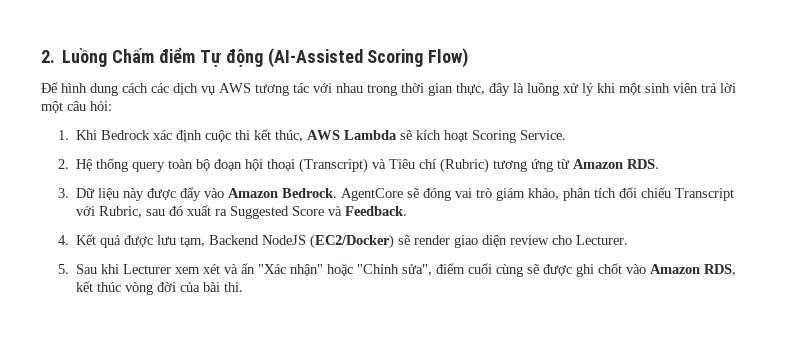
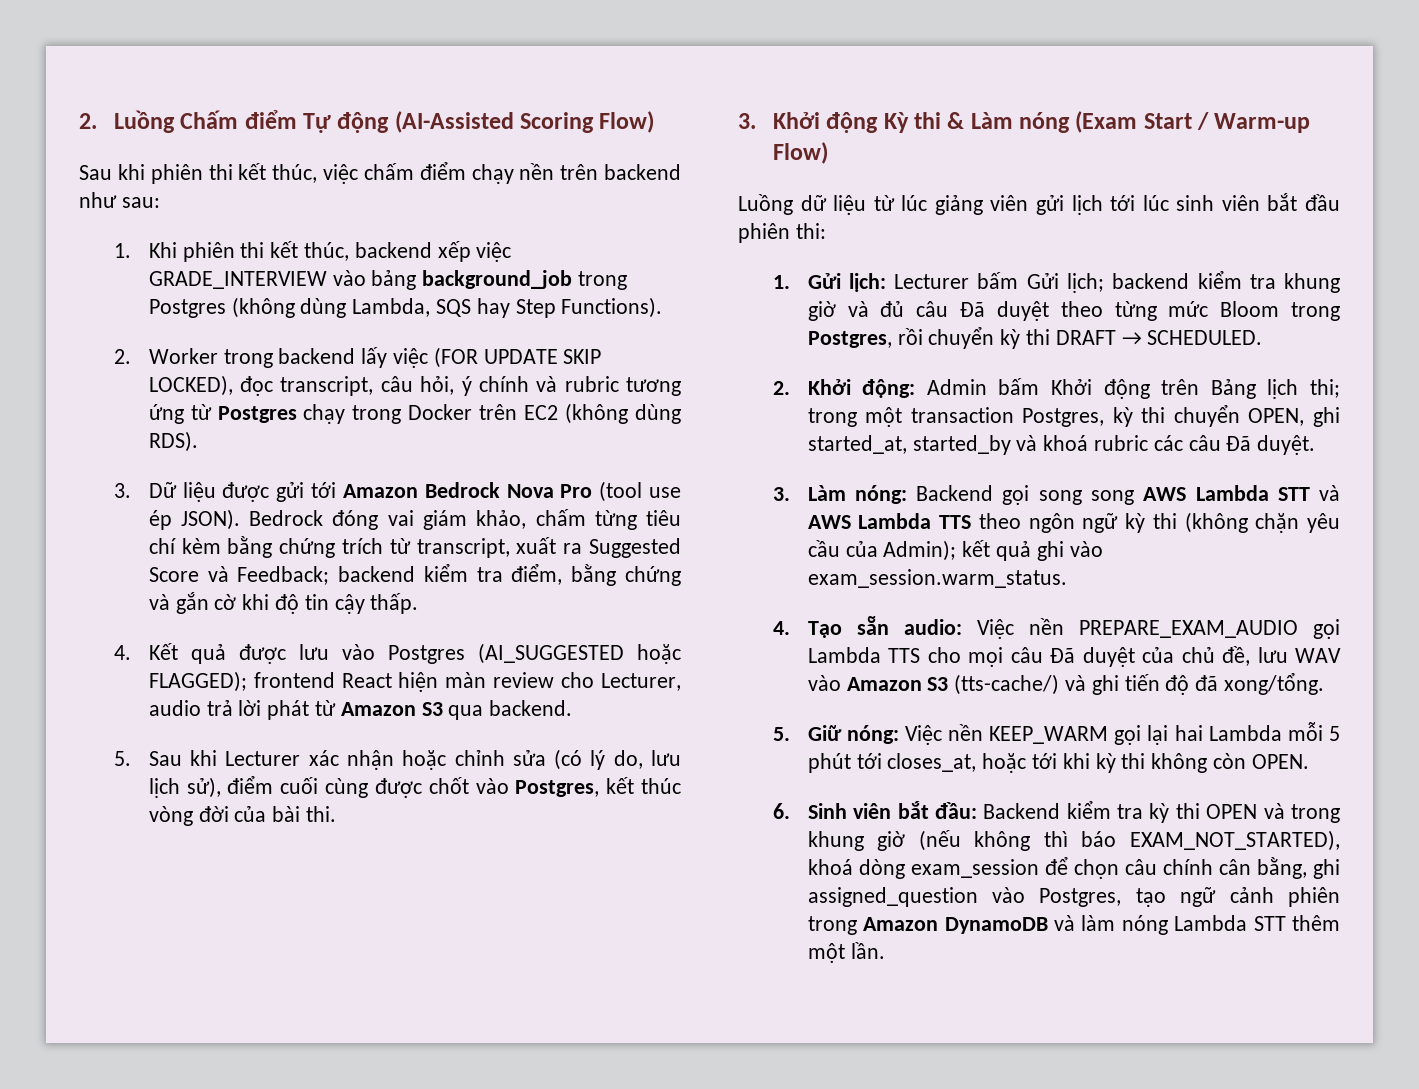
[41,82,736,96] [41,101,112,113] [57,129,566,143] [57,158,659,173] [57,187,419,201] Để hình dung cách các dịch vụ AWS tương tác với nhau trong thời gian thực, đây là luồng xử lý khi một sinh viên trả lời một câu hỏi: // 1. Khi Bedrock xác định cuộc thi kết thúc, AWS Lambda sẽ kích hoạt Scoring Service. // 2. Hệ thống query toàn bộ đoạn hội thoại (Transcript) và Tiêu chí (Rubric) tương ứng từ Amazon RDS. // 3. Dữ liệu này được đẩy vào Amazon Bedrock. AgentCore sẽ -> [79,162,681,184] [79,192,160,208] [113,241,512,262] [148,270,627,290] [148,297,663,318] [113,347,602,368] [148,375,681,396] [148,403,682,424] [148,431,198,452] [113,481,681,502] [148,509,324,530] Sau khi phiên thi kết thúc, việc chấm điểm chạy nền trên backend như sau: // 1. Khi phiên thi kết thúc, backend xếp việc GRADE_INTERVIEW vào bảng background_job trong Postgres (không dùng Lambda, SQS hay Step Functions). // 2. Worker trong backend lấy việc (FOR UPDATE SKIP LOCKED), đọc transcript, câu hỏi, ý chính và rubric tương ứng từ Postgres chạy trong Docker trên EC2 (không dùng RDS). // 3. Dữ liệu được gửi tới Amazon Bedrock Nova Pro (tool use ép JSON). Bedrock
[475,188,492,198] trò -> (414, 518) none
[562,187,734,201] [75,206,183,218] phân tích đối chiếu Transcript với Rubric, sau đó -> [535,509,681,530] [148,536,510,558] chấm từng tiêu chí kèm bằng chứng trích từ transcript,
[344,206,407,216] Feedback. -> [237,564,681,586] [148,592,419,614] Feedback; backend kiểm tra điểm, bằng chứng và gắn cờ khi độ tin cậy thấp.
[179,234,628,249] [57,263,736,277] tạm, Backend NodeJS (EC2/Docker) sẽ render giao diện review cho Lecturer. // 5. Sau khi Lecturer xem xét và ấn "Xác nhận" hoặc "Chỉnh sửa", điểm cuối cùng sẽ được ghi chốt vào Amazon RDS, -> [341,643,681,664] [148,671,681,692] [148,700,573,720] [113,749,682,770] [148,776,600,798] vào Postgres (AI_SUGGESTED hoặc FLAGGED); frontend React hiện màn review cho Lecturer, audio trả lời phát từ Amazon S3 qua backend. // 5. Sau khi Lecturer xác nhận hoặc chỉnh sửa (có lý do, lưu lịch sử), điểm cuối cùng được chốt vào Postgres,
(243, 287) none -> [738,111,1311,133] [772,142,828,164] [738,193,1340,215] [738,223,826,243] [772,271,1340,293] [807,301,1340,321] [807,327,1263,349] [772,378,1340,399] [807,405,1340,427] [807,435,1316,455] [772,485,1340,505] [807,512,1340,533] [807,540,1103,561] [807,569,1067,588] [772,616,1340,639] [807,646,1341,667] [807,673,1324,695] [772,722,1341,745] [807,753,1309,773] [772,801,1340,823] [807,830,1340,851] [807,857,1340,879] [807,887,1340,907] [807,915,1340,935] [807,942,885,963] // 3. Khởi động Kỳ thi & Làm nóng (Exam Start / Warm-up Flow) // Luồng dữ liệu từ lúc giảng viên gửi lịch tới lúc sinh viên bắt đầu phiên thi: // 1. Gửi lịch: Lecturer bấm Gửi lịch; backend kiểm tra khung giờ và đủ câu Đã duyệt theo từng mức Bloom trong Postgres, rồi chuyển kỳ thi DRAFT → SCHEDULED. // 2. Khởi động: Admin bấm Khởi động trên Bảng lịch thi; trong một transaction Postgres, kỳ thi chuyển OPEN, ghi started_at, started_by và khoá rubric các câu Đã duyệt. // 3. Làm nóng: Backend gọi song song AWS Lambda STT và AWS Lambda TTS theo ngôn ngữ kỳ thi (không chặn yêu cầu của Admin); kết quả ghi vào exam_session.warm_status. // 4. Tạo sẵn audio: Việc nền PREPARE_EXAM_AUDIO gọi Lambda TTS cho mọi câu Đã duyệt của chủ đề, lưu WAV vào Amazon S3 (tts-cache/) và ghi tiến độ đã xong/tổng. // 5. Giữ nóng: Việc nền KEEP_WARM gọi lại hai Lambda mỗi 5 phút tới closes_at, hoặc tới khi kỳ thi không còn OPEN. // 6. Sinh viên bắt đầu: Backend kiểm tra kỳ thi OPEN và trong khung giờ (nếu không thì báo EXAM_NOT_STARTED), khoá dòng exam_session để chọn câu chính cân bằng, ghi assigned_question vào Postgres, tạo ngữ cảnh phiên trong Amazon DynamoDB và làm nóng Lambda STT thêm một lần.

